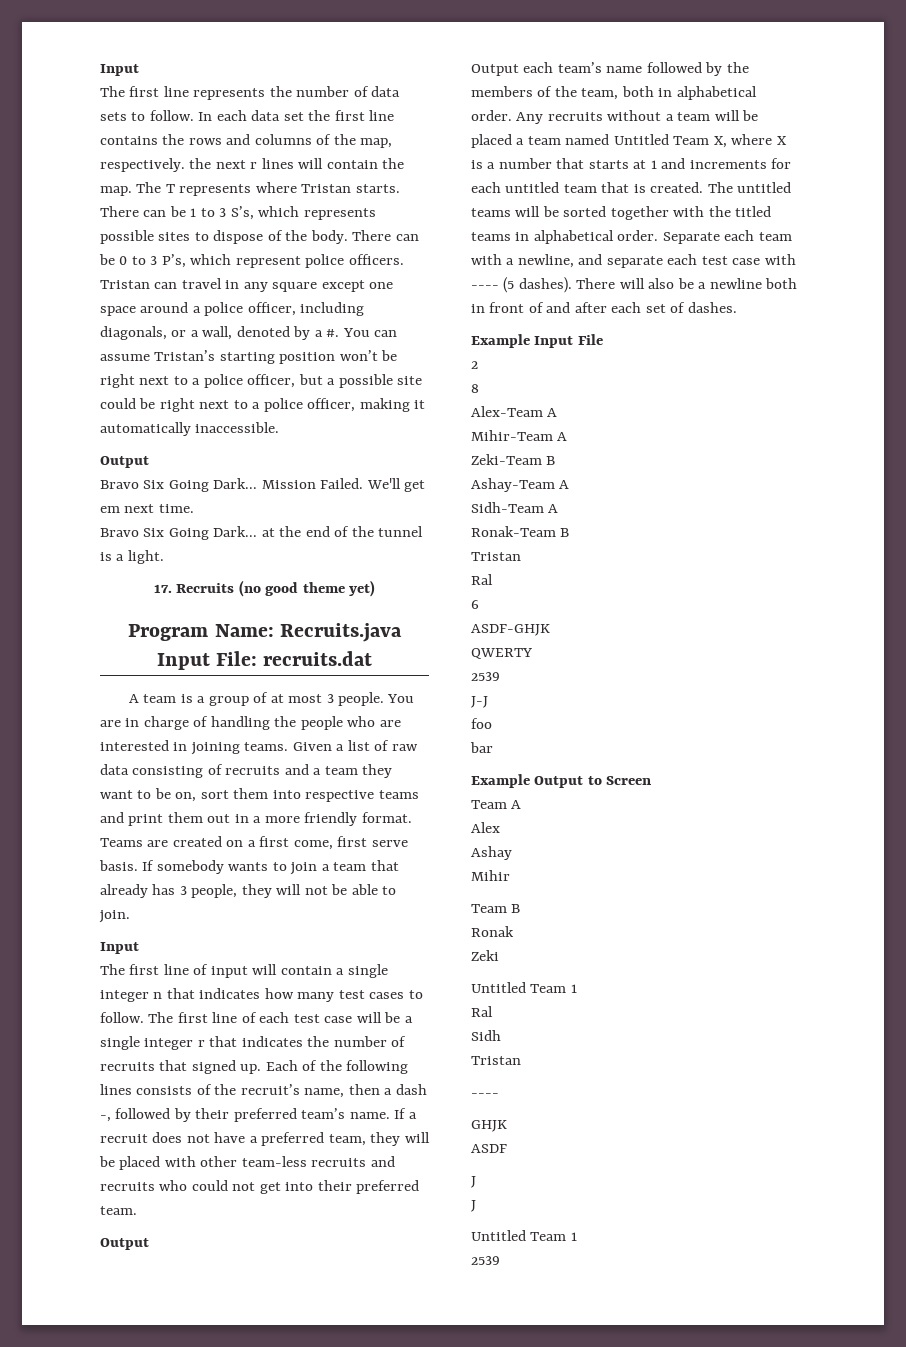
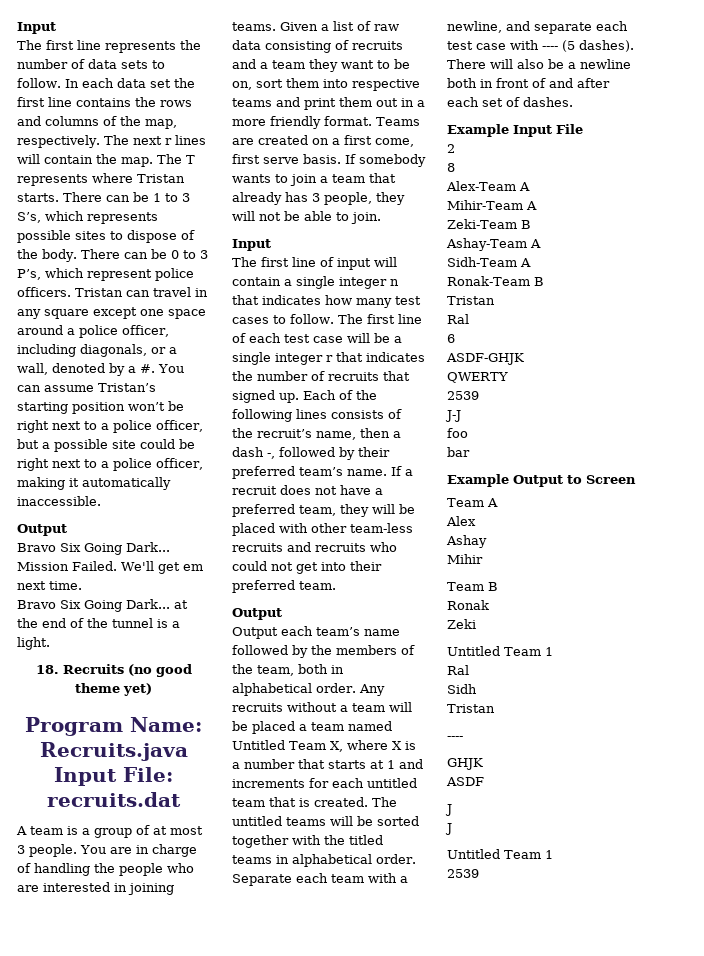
[189,158,212,169] the -> [103,135,129,145] The
[153,584,172,593] 17. -> [35,665,59,674] 18.

